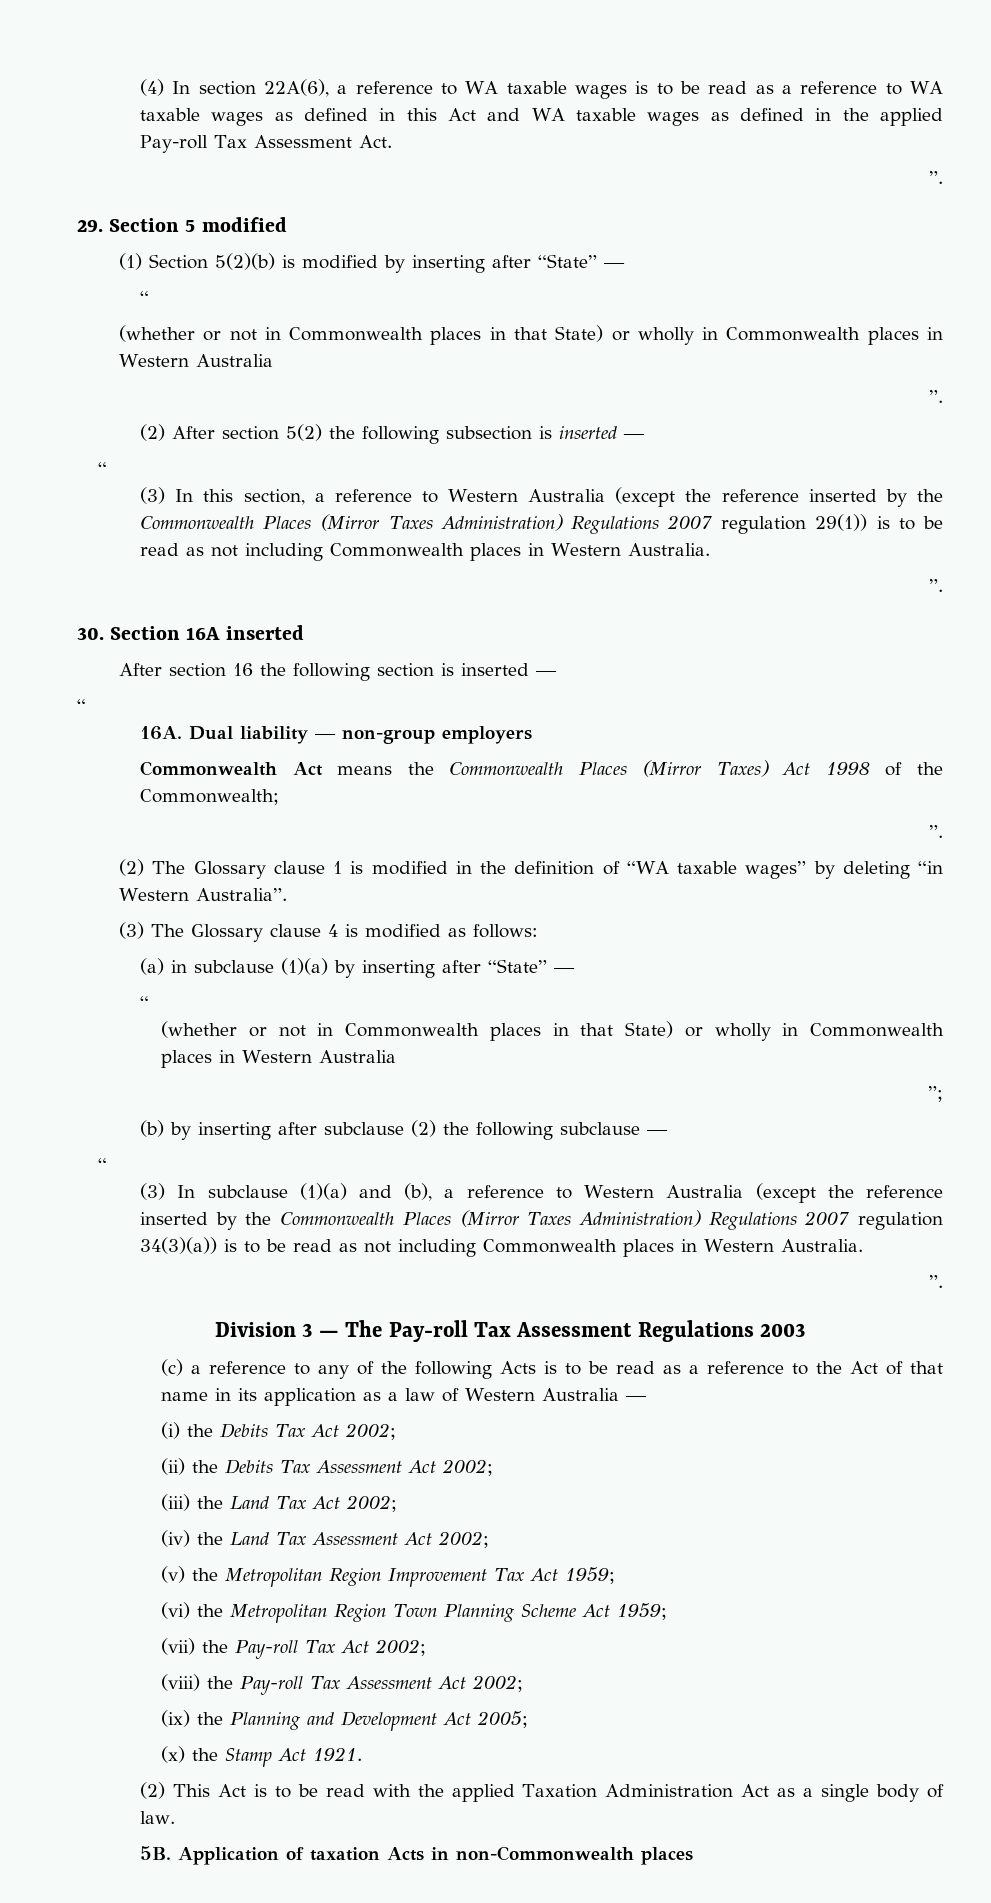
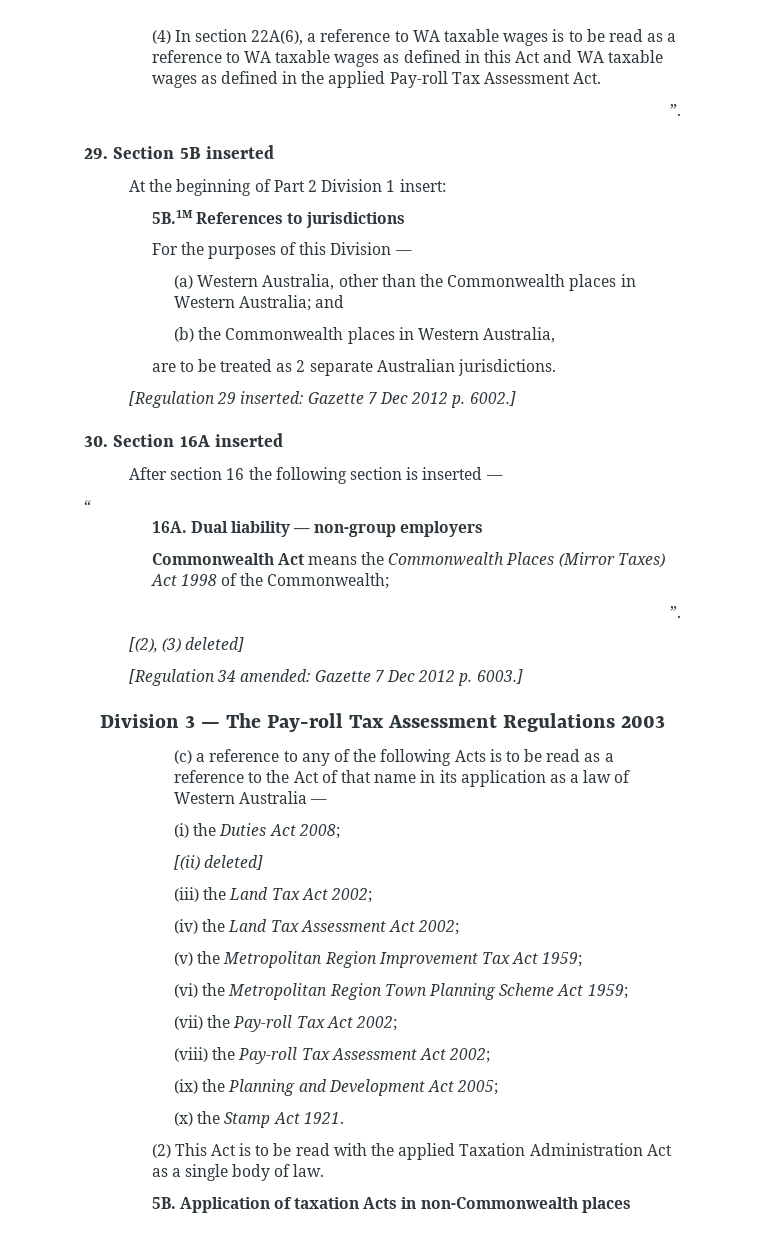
[185,217,287,232] [119,253,626,273] [140,291,150,304] [119,325,944,345] [119,354,274,367] [929,390,943,403] [140,424,645,444] [98,462,108,475] [140,487,944,507] [140,514,943,534] [140,543,711,561] [929,579,943,592] 5 modified // (1) Section 5(2)(b) is modified by inserting after “State” — // “ // (whether or not in Commonwealth places in that State) or wholly in Commonwealth places in Western Australia // ”. // (2) After section 5(2) the following subsection is inserted — // “ // (3) In this section, a reference to Western Australia (except the reference inserted by the Commonwealth Places (Mirror Taxes Administration) Regulations 2007 regulation 29(1)) is to be read as not including Commonwealth places in Western Australia. // ”. -> [179,145,274,159] [129,179,446,196] [151,210,406,228] [151,242,412,259] [174,274,636,291] [174,295,345,311] [174,327,556,344] [151,359,557,376] [129,391,516,408] 5B inserted // At the beginning of Part 2 Division 1 insert: // 5B.1M References to jurisdictions // For the purposes of this Division — // (a) Western Australia, other than the Commonwealth places in Western Australia; and // (b) the Commonwealth places in Western Australia, // are to be treated as 2 separate Australian jurisdictions. // [Regulation 29 inserted: Gazette 7 Dec 2012 p. 6002.]
[119,859,943,879] [119,888,288,901] [119,922,539,942] [140,958,576,978] [140,996,150,1009] [161,1021,945,1041] [161,1050,397,1068] [928,1086,943,1102] [140,1120,669,1140] [98,1158,108,1171] [140,1183,943,1203] [140,1210,944,1230] [140,1237,864,1257] [929,1275,943,1288] (2) The Glossary clause 1 is modified in the definition of “WA taxable wages” by deleting “in Western Australia”. // (3) The Glossary clause 4 is modified as follows: // (a) in subclause (1)(a) by inserting after “State” — // “ // (whether or not in Commonwealth places in that State) or wholly in Commonwealth places in Western Australia // ”; // (b) by inserting after subclause (2) the following subclause — // “ // (3) In subclause (1)(a) and (b), a reference to Western Australia (except the reference inserted by the Commonwealth Places (Mirror Taxes Administration) Regulations 2007 regulation 34(3)(a)) is to be read as not including Commonwealth places in Western Australia. // ”. -> [129,637,245,653] [129,669,523,686] [(2), (3) deleted] // [Regulation 34 amended: Gazette 7 Dec 2012 p. 6003.]
[220,1423,397,1440] [161,1458,494,1476] Debits Tax Act 2002; // (ii) the Debits Tax Assessment Act 2002; -> [219,823,340,839] [174,855,264,871] Duties Act 2008; // [(ii) deleted]

